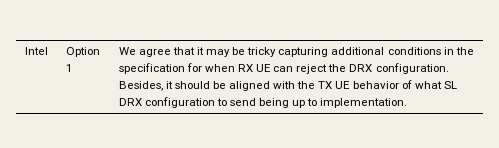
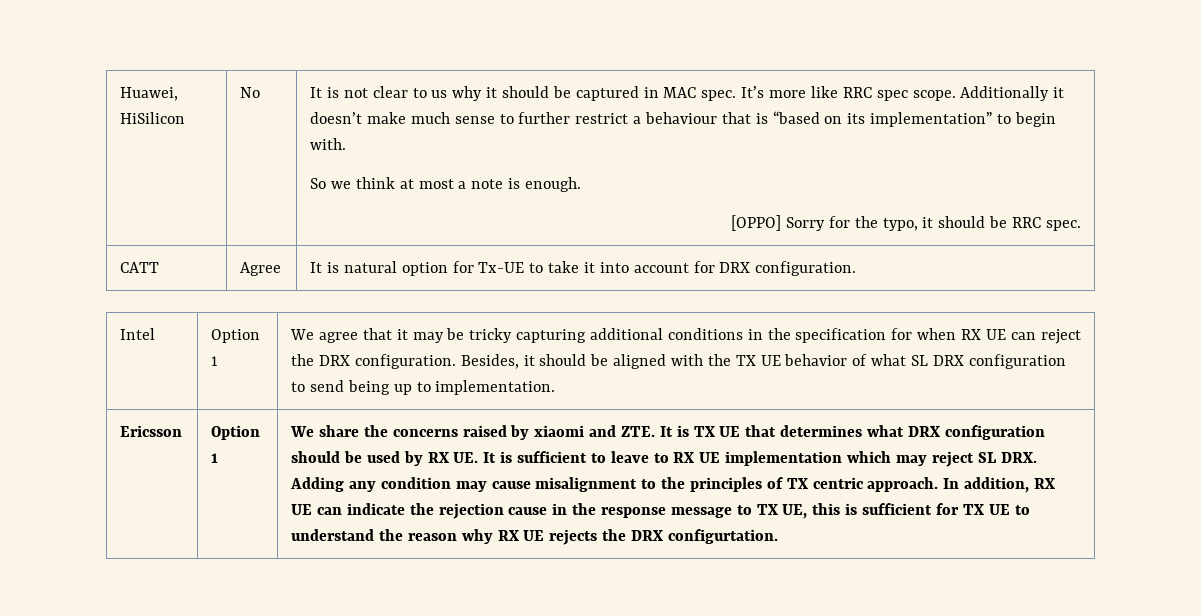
(24, 51) none -> [120,87,179,101] [120,112,186,124] [240,87,261,98] [310,86,1065,101] [310,111,1056,127] [310,138,347,150] [310,177,582,192] [731,215,1081,231] [120,262,160,273] [240,262,282,276] [310,261,857,276] Huawei, HiSilicon | No | It is not clear to us why it should be captured in MAC spec. It’s more like RRC spec scope. Additionally it doesn’t make much sense to further restrict a behaviour that is “based on its implementation” to begin with. // So we think at most a note is enough. // [OPPO] Sorry for the typo, it should be RRC spec. // CATT | Agree | It is natural option for Tx-UE to take it into account for DRX configuration. //
(408, 103) none -> [120,425,183,437] [211,425,261,440] [211,453,219,463] [290,425,1045,440] [291,451,1037,467] [290,477,1056,493] [291,503,1030,519] [291,529,778,545] // Ericsson | Option 1 | We share the concerns raised by xiaomi and ZTE. It is TX UE that determines what DRX configuration should be used by RX UE. It is sufficient to leave to RX UE implementation which may reject SL DRX. Adding any condition may cause misalignment to the principles of TX centric approach. In addition, RX UE can indicate the rejection cause in the response message to TX UE, this is sufficient for TX UE to understand the reason why RX UE rejects the DRX configurtation.

